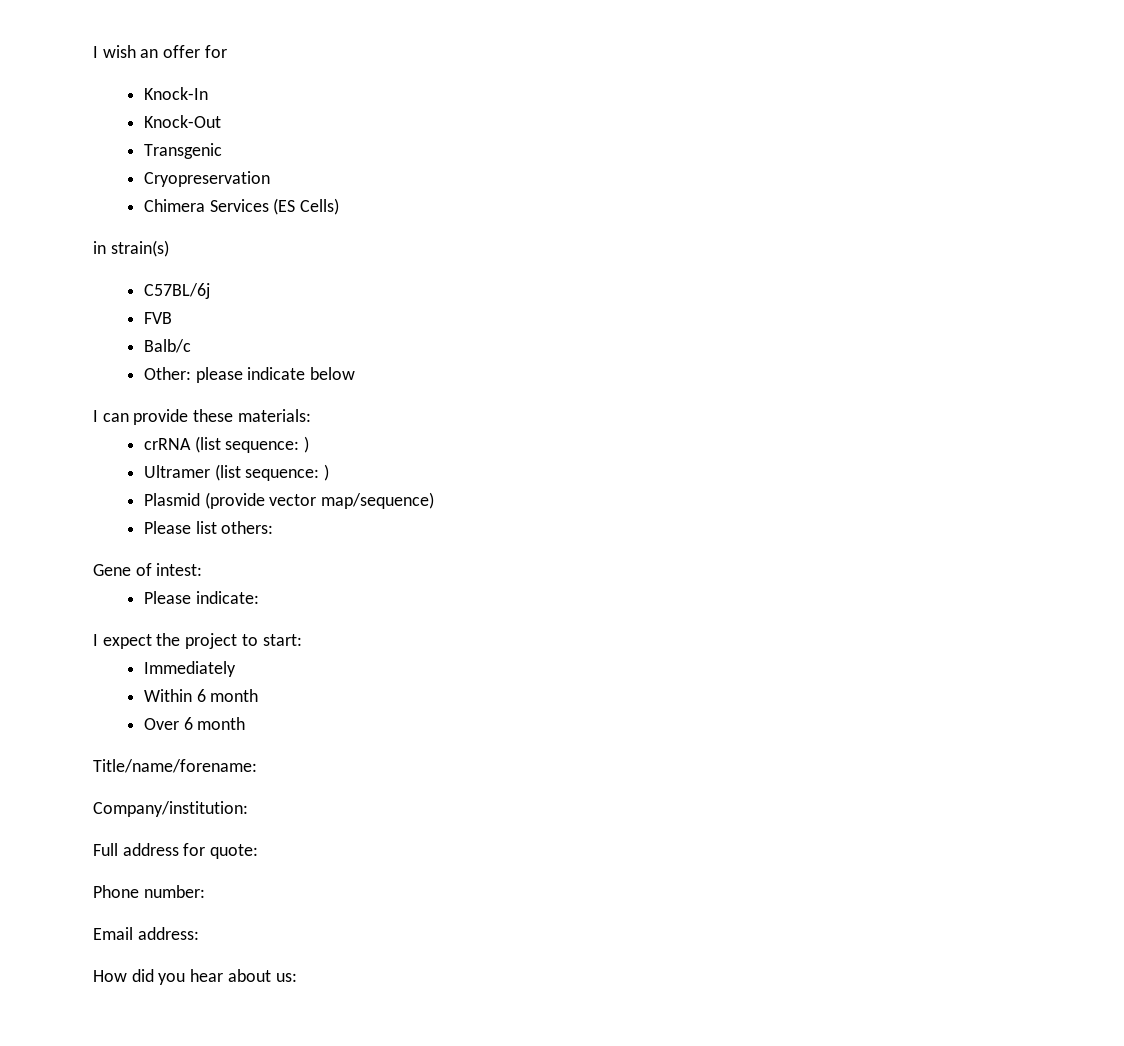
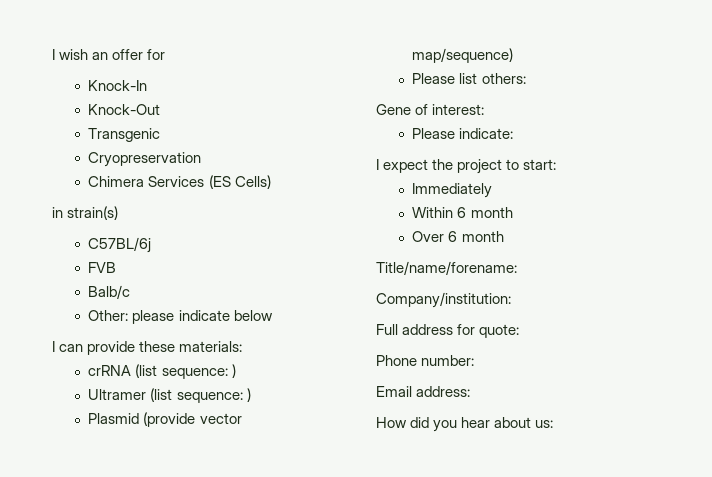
[156,563,203,576] intest: -> [432,104,485,115] interest:

